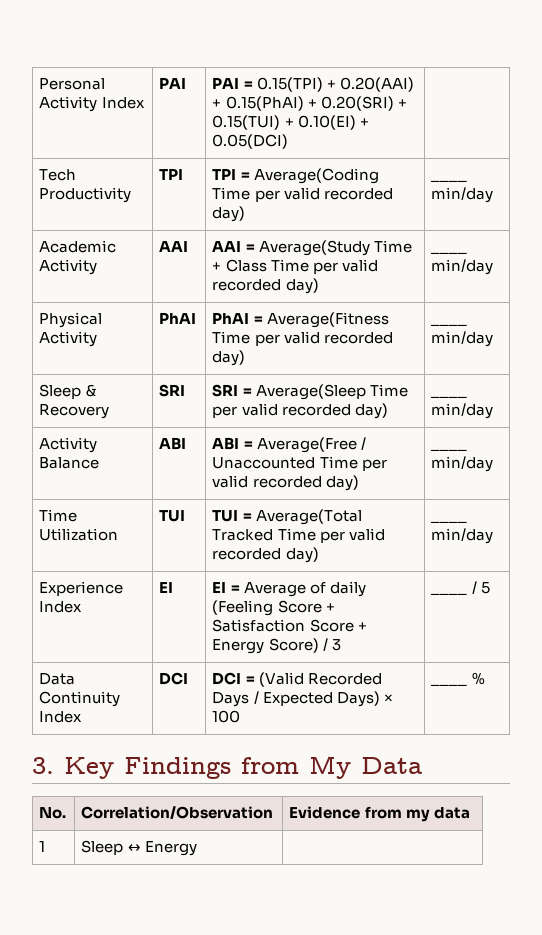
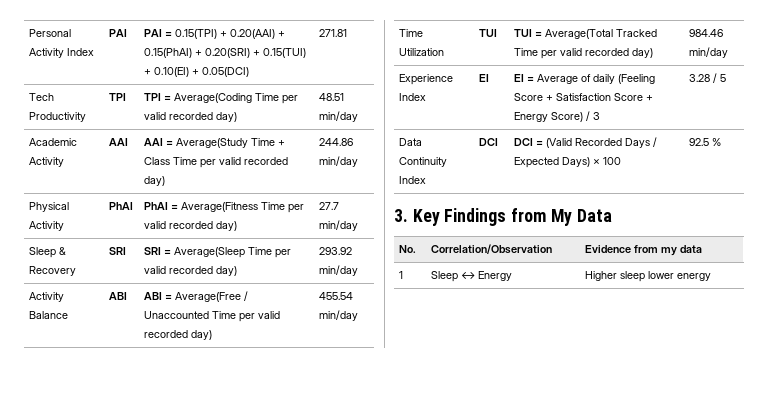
(289, 141) none -> [318,29,347,37] 271.81
[431,180,468,182] ____ -> [318,93,344,101] 48.51
[431,252,468,254] ____ -> [318,138,353,146] 244.86
[431,324,468,326] ____ -> [318,202,339,210] 27.7
[431,396,468,398] ____ -> [318,247,352,255] 293.92
[431,449,468,451] ____ -> [318,292,353,300] 455.54
[431,521,468,523] ____ -> [688,29,723,37] 984.46
[431,593,468,595] ____ -> [688,74,710,82] 3.28
[431,684,468,686] ____ -> [688,138,709,146] 92.5
(197, 848) none -> [584,271,711,282] Higher sleep lower energy

